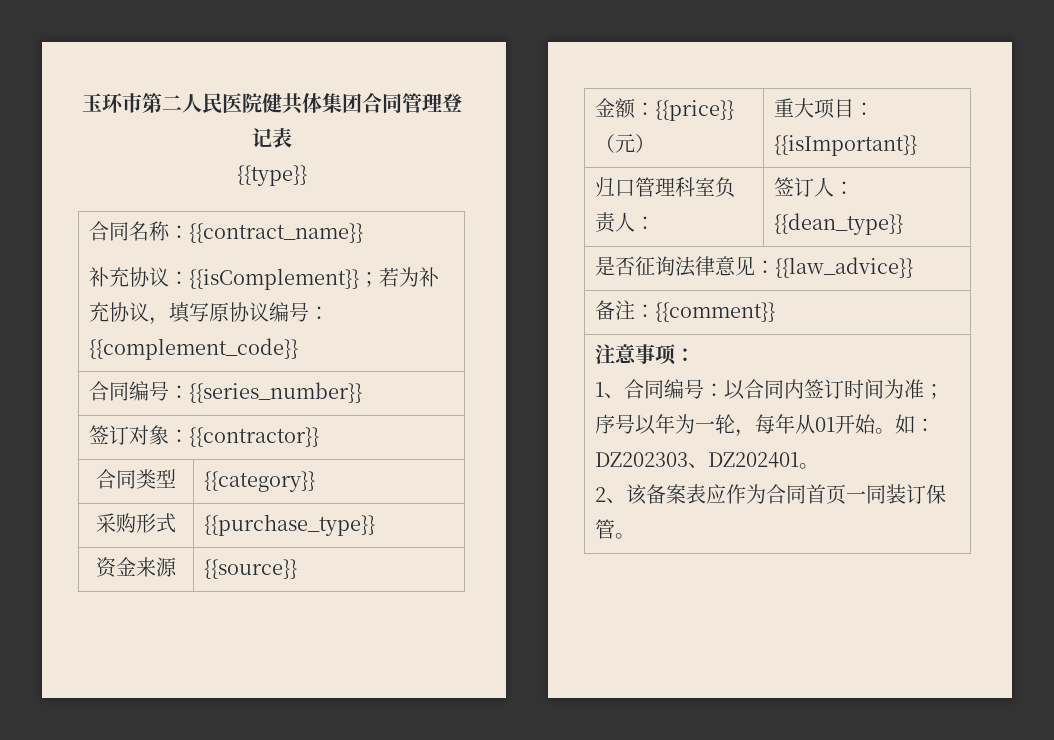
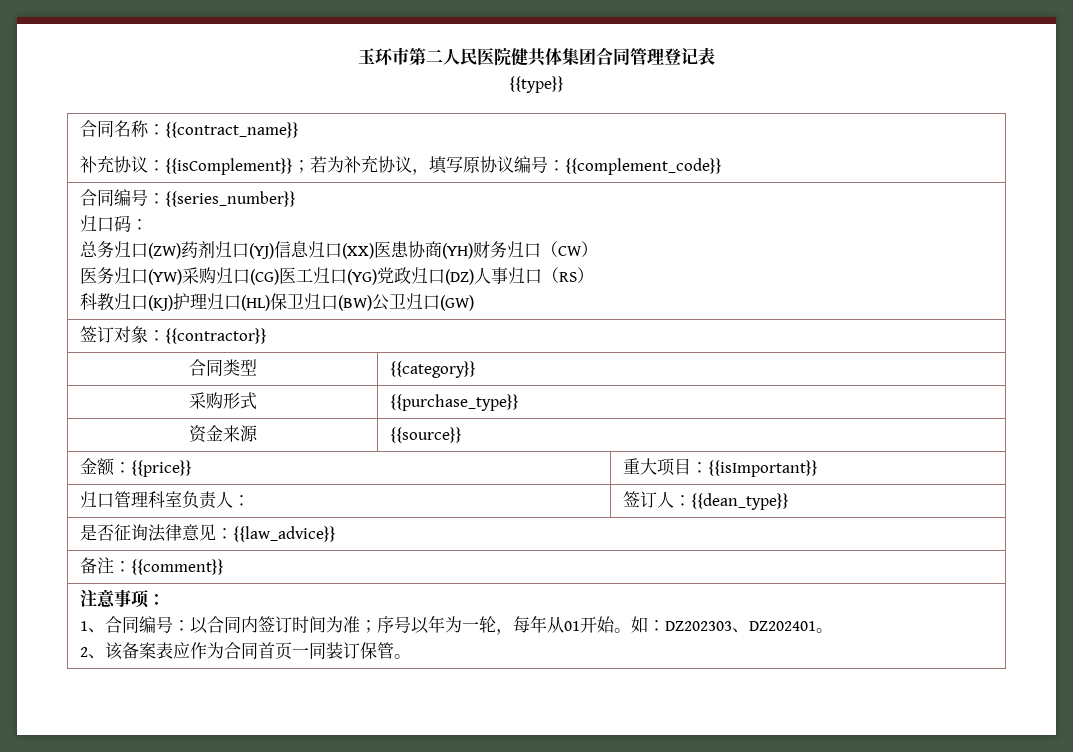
(363, 392) none -> [80,215,149,232] [80,241,599,259] [80,267,595,285] [80,293,475,311] // 归口码： // 总务归口(ZW)药剂归口(YJ)信息归口(XX)医患协商(YH)财务归口（CW） // 医务归口(YW)采购归口(CG)医工归口(YG)党政归口(DZ)人事归口（RS） // 科教归口(KJ)护理归口(HL)保卫归口(BW)公卫归口(GW)
[595,134,656,153] （元） -> (193, 468) none

